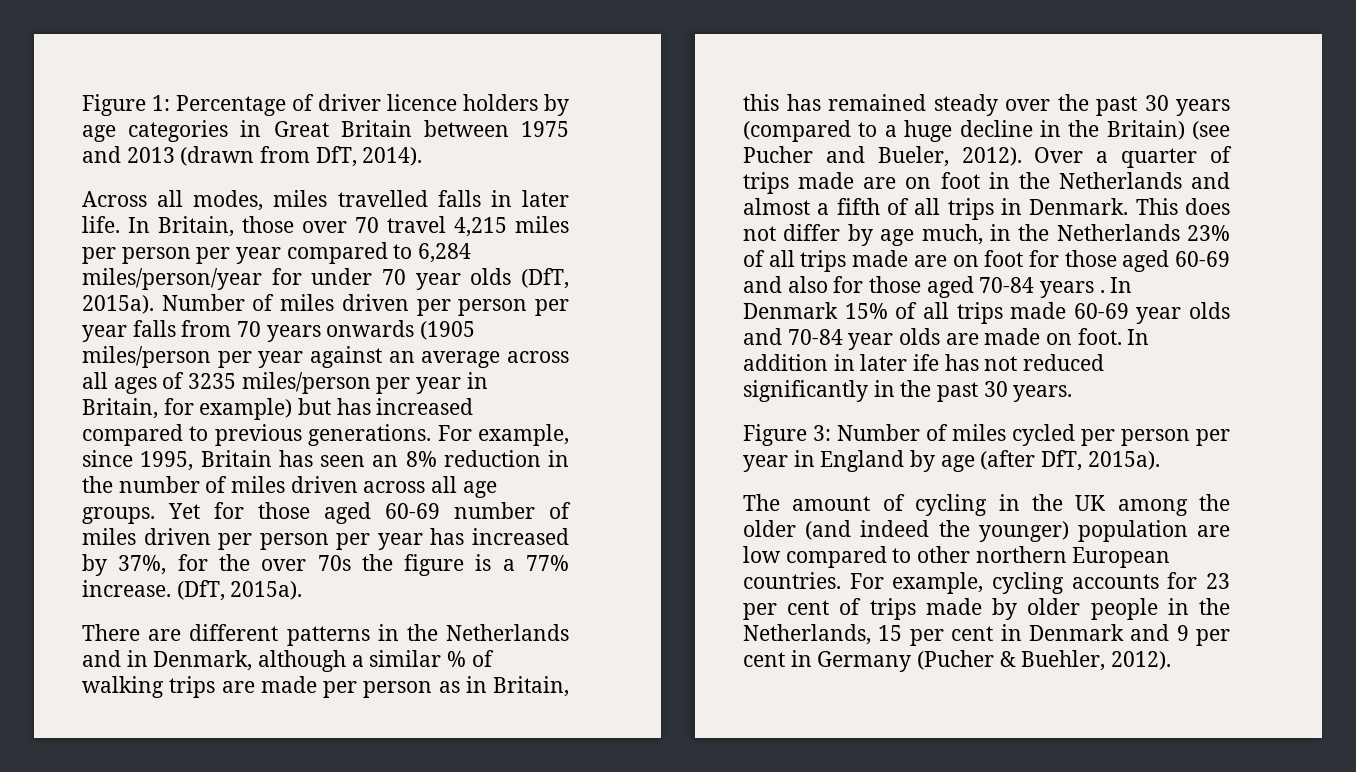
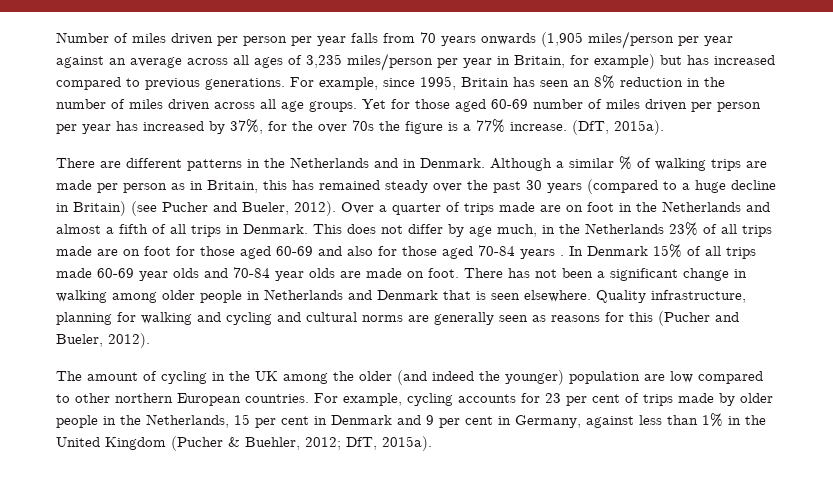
[82,94,569,116] [82,120,569,142] [82,146,423,167] [82,190,569,211] [82,216,569,237] [82,242,472,264] [82,268,569,290] [82,295,154,314] Figure 1: Percentage of driver licence holders by age categories in Great Britain between 1975 and 2013 (drawn from DfT, 2014). // Across all modes, miles travelled falls in later life. In Britain, those over 70 travel 4,215 miles per person per year compared to 6,284 miles/person/year for under 70 year olds (DfT, 2015a). -> (56, 37) none
[420,321,476,340] (1905 -> [541,32,583,47] (1,905
[188,373,237,389] 3235 -> [306,54,342,68] 3,235
[153,650,347,672] Denmark, although -> [420,158,552,171] Denmark. Although
[1068,120,1100,137] the -> (69, 207) none
[1127,329,1150,345] [743,354,1105,371] [743,380,1073,402] [743,424,1230,446] [743,450,1160,472] In addition in later ife has not reduced significantly in the past 30 years. // Figure 3: Number of miles cycled per person per year in England by age (after DfT, 2015a). -> [464,268,747,281] [56,289,746,303] [56,311,739,326] [56,333,150,348] There has not been a significant change in walking among older people in Netherlands and Denmark that is seen elsewhere. Quality infrastructure, planning for walking and cycling and cultural norms are generally seen as reasons for this (Pucher and Bueler, 2012).
[817,650,1172,672] Germany (Pucher & Buehler, 2012). -> [515,413,766,428] [56,436,432,451] Germany, against less than 1% in the United Kingdom (Pucher & Buehler, 2012; DfT, 2015a).

